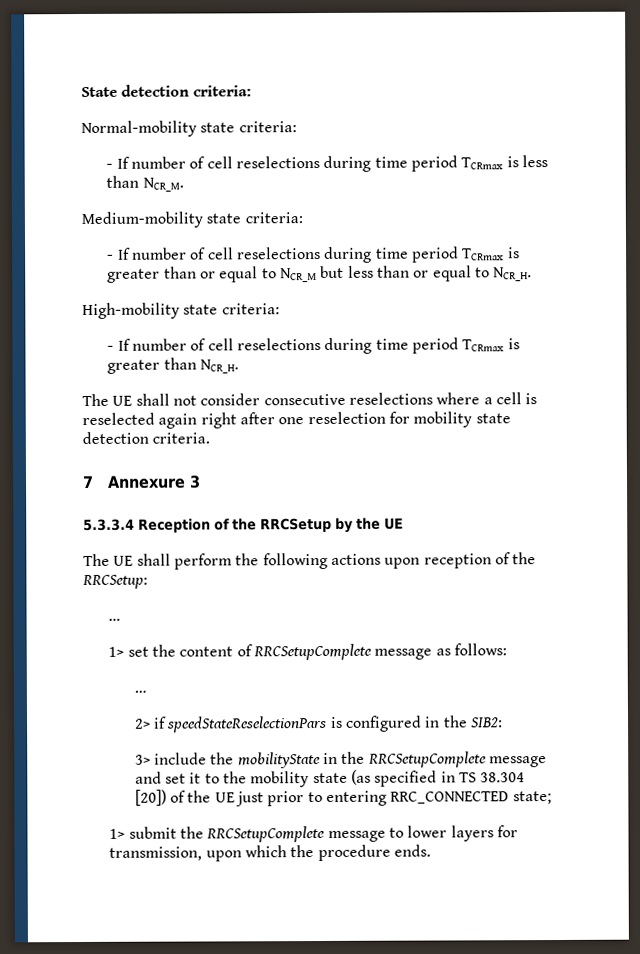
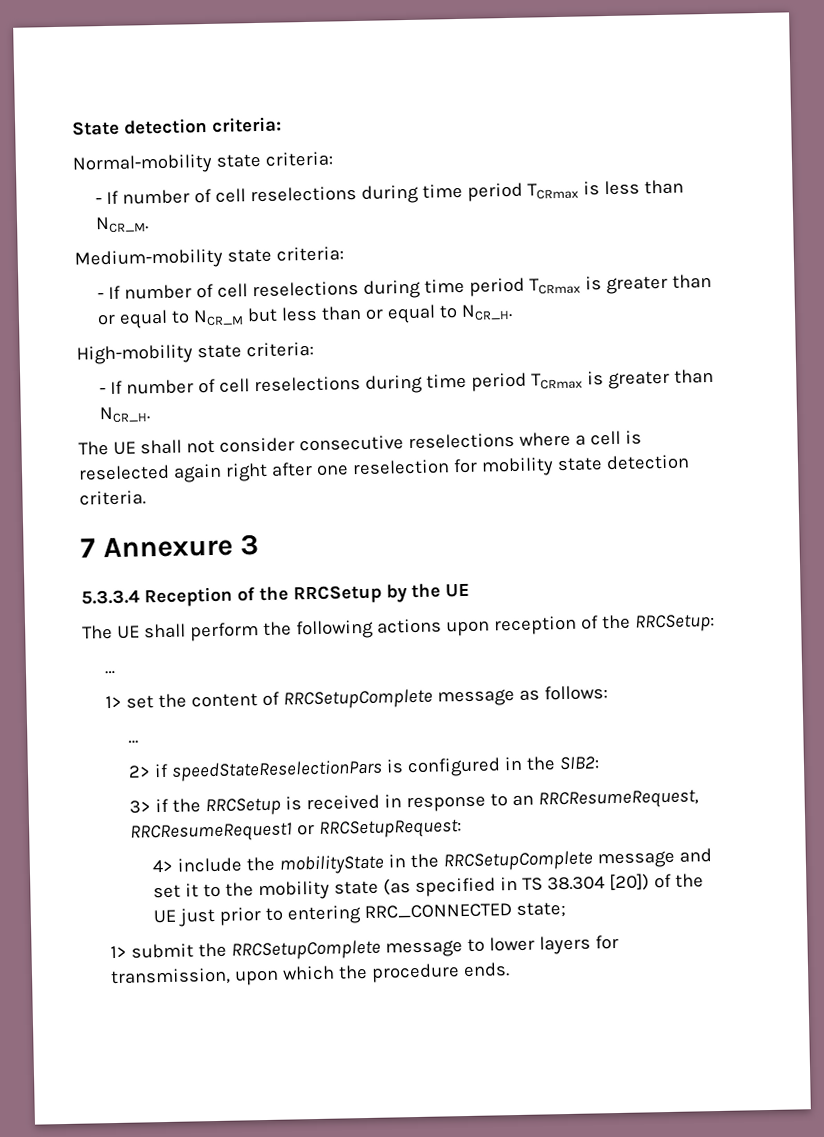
(151, 759) none -> [154,789,699,817] [129,819,462,843] [151,859,173,873] if the RRCSetup is received in response to an RRCResumeRequest, RRCResumeRequest1 or RRCSetupRequest: // 4>

